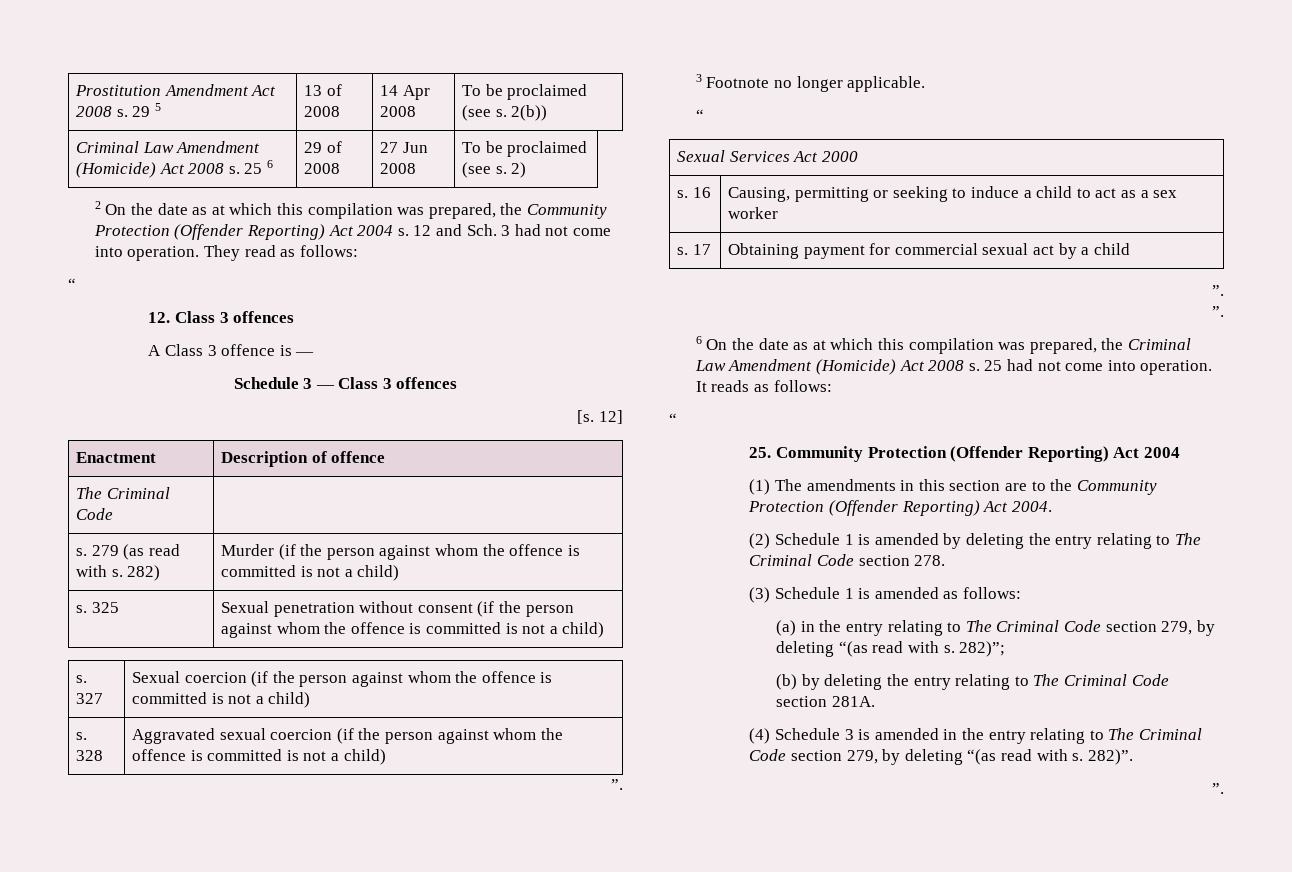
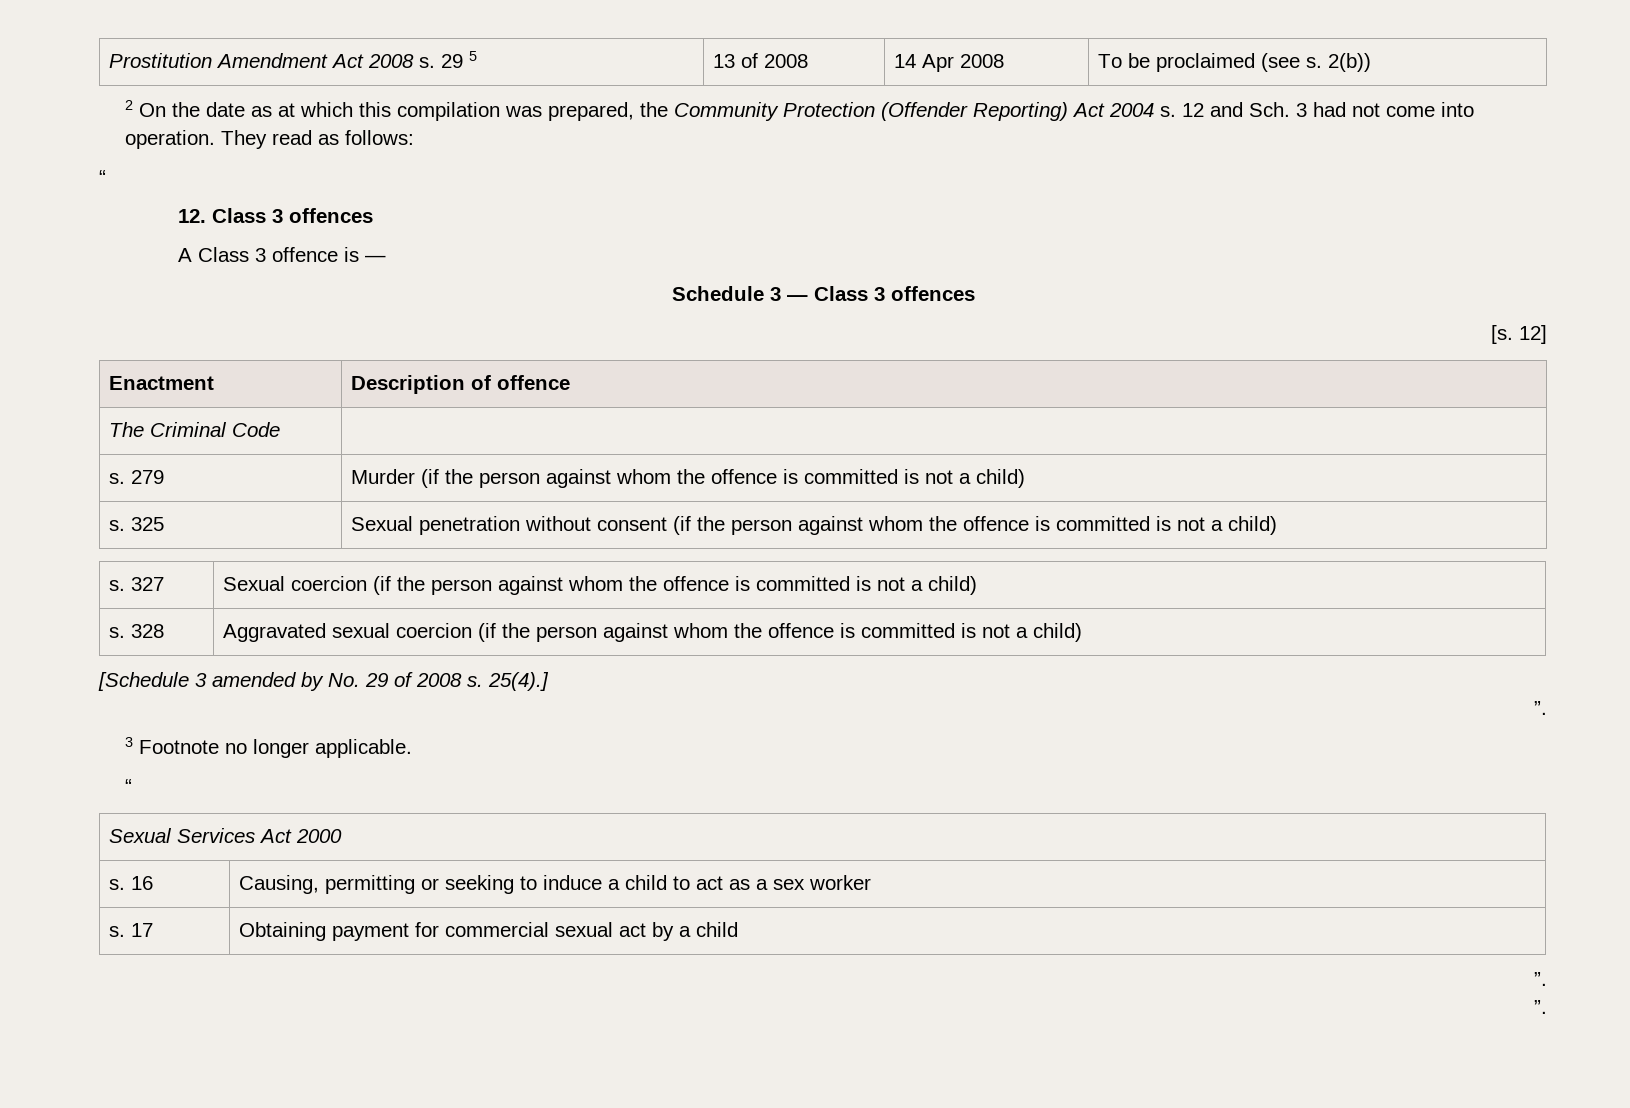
[76,141,261,153] [76,160,274,178] [304,141,342,153] [304,163,341,174] [380,142,428,153] [380,163,417,174] [462,141,588,157] [462,162,527,178] // Criminal Law Amendment (Homicide) Act 2008 s. 25 6 | 29 of 2008 | 27 Jun 2008 | To be proclaimed (see s. 2) -> (1371, 62) none
[123,544,180,560] [76,565,161,581] (as read with s. 282) -> (164, 477) none
(386, 757) none -> [98,672,549,691] // [Schedule 3 amended by No. 29 of 2008 s. 25(4).]
[695,336,1191,354] [694,359,1213,375] [695,380,832,392] [669,413,677,425] [749,446,1181,462] [749,479,1157,495] [748,500,1052,516] [749,533,1201,549] [749,554,946,566] [749,587,1022,603] [776,620,1215,636] [776,641,1006,657] [776,674,1169,690] [776,696,875,707] [749,728,1202,744] [749,749,1133,765] [1212,783,1224,794] // 6 On the date as at which this compilation was prepared, the Criminal Law Amendment (Homicide) Act 2008 s. 25 had not come into operation. It reads as follows: // “ // 25. Community Protection (Offender Reporting) Act 2004 // (1) The amendments in this section are to the Community Protection (Offender Reporting) Act 2004. // (2) Schedule 1 is amended by deleting the entry relating to The Criminal Code section 278. // (3) Schedule 1 is amended as follows: // (a) in the entry relating to The Criminal Code section 279, by deleting “(as read with s. 282)”; // (b) by deleting the entry relating to The Criminal Code section 281A. // (4) Schedule 3 is amended in the entry relating to The Criminal Code section 279, by deleting “(as read with s. 282)”. // ”. -> (1547, 1007) none

